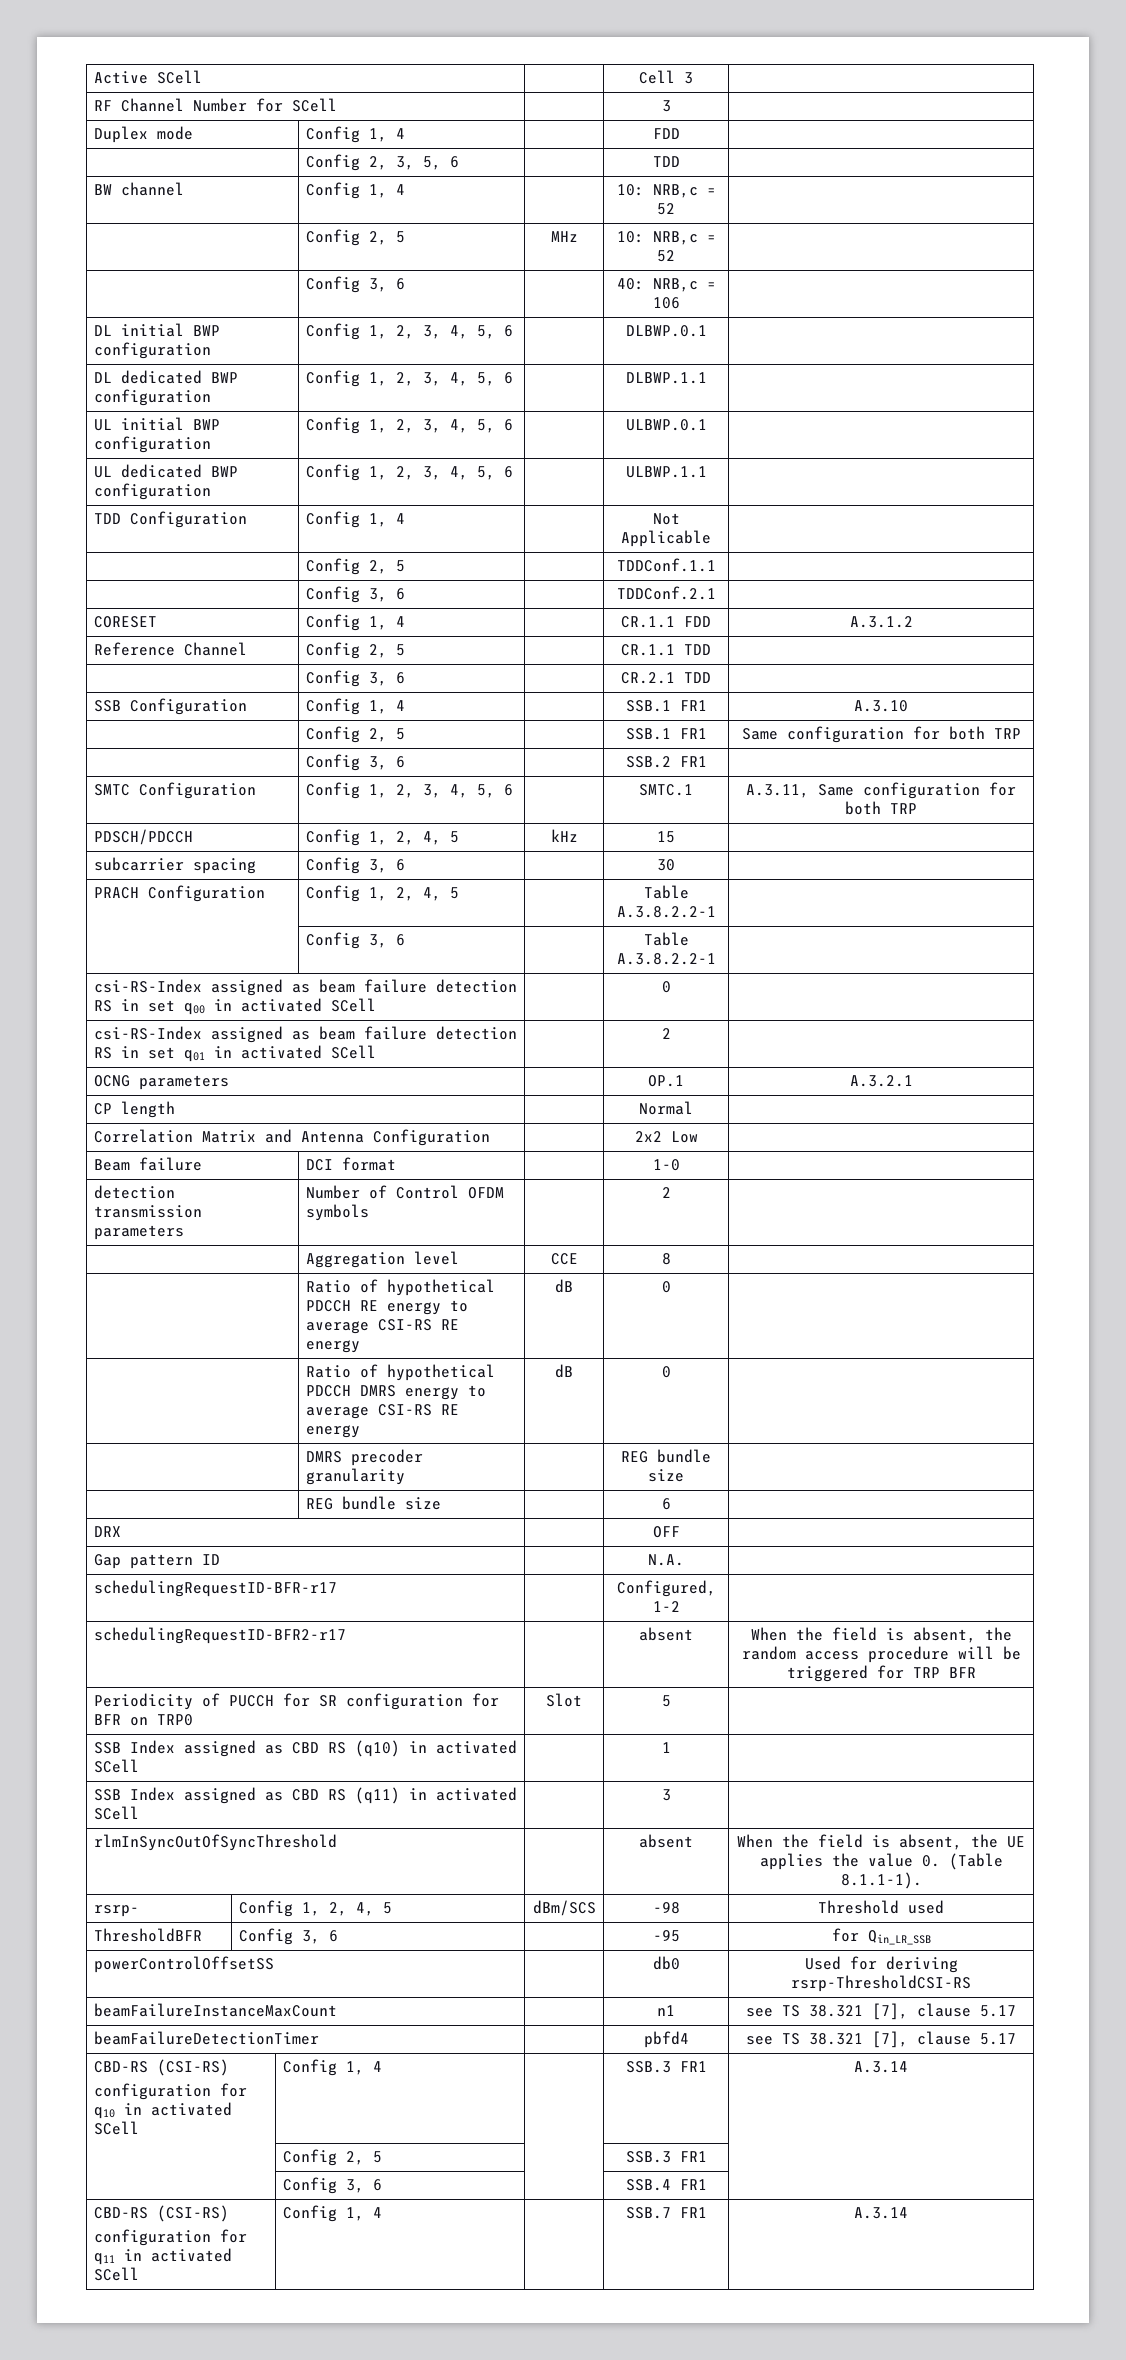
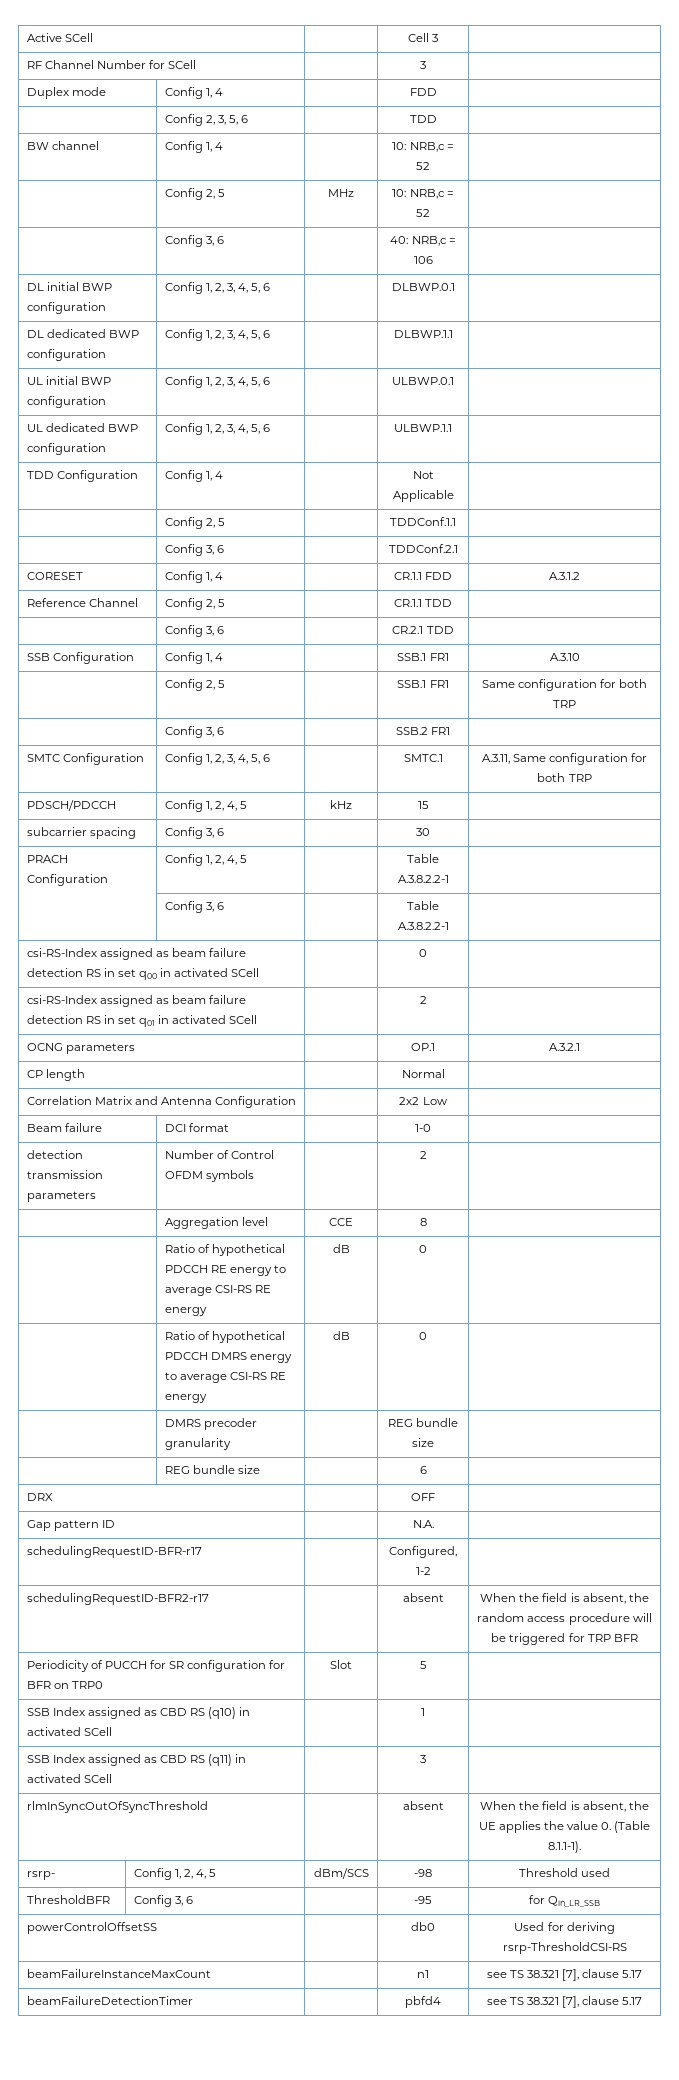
[93,2059,229,2076] [93,2083,247,2100] [93,2102,232,2119] [93,2121,139,2135] [282,2059,382,2076] [625,2061,707,2073] [854,2061,908,2073] [282,2149,382,2166] [625,2151,707,2163] [282,2177,382,2194] [625,2179,707,2191] [93,2205,229,2222] [93,2229,247,2246] [93,2248,232,2265] [93,2267,139,2281] [282,2205,382,2222] [625,2207,707,2219] [854,2207,908,2219] // CBD-RS (CSI-RS) // configuration for q10 in activated SCell | Config 1, 4 | | SSB.3 FR1 | A.3.14 // | Config 2, 5 | | SSB.3 FR1 | // | Config 3, 6 | | SSB.4 FR1 | // CBD-RS (CSI-RS) // configuration for q11 in activated SCell | Config 1, 4 | | SSB.7 FR1 | A.3.14 -> (643, 2001) none

